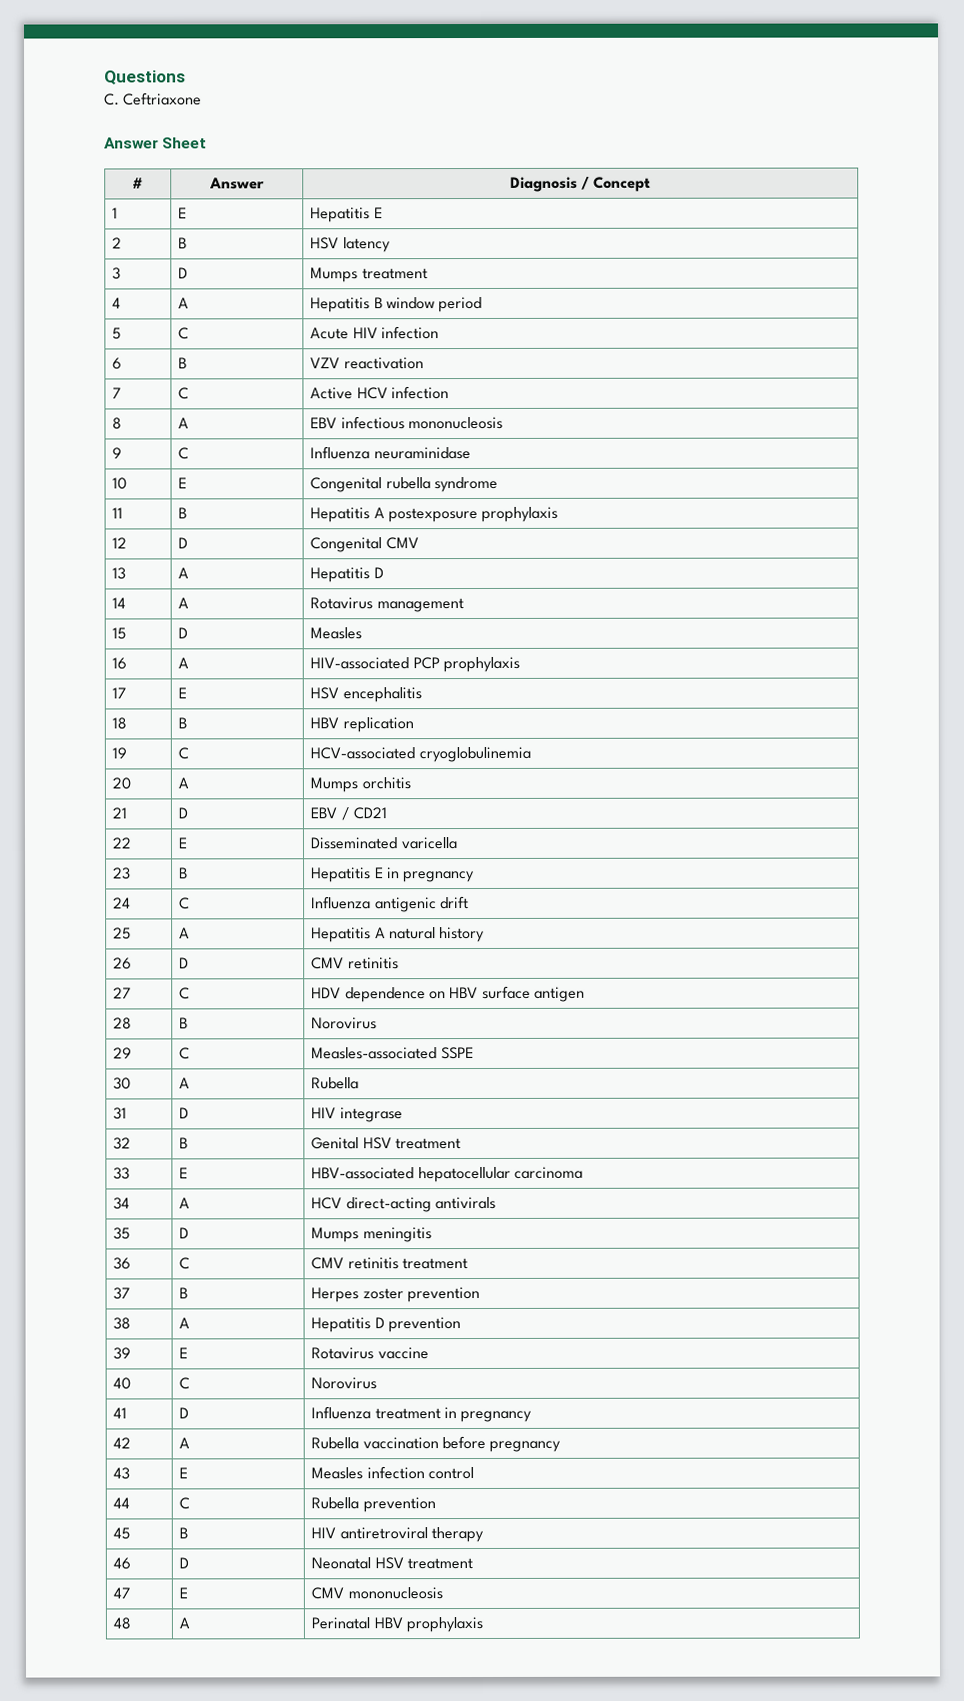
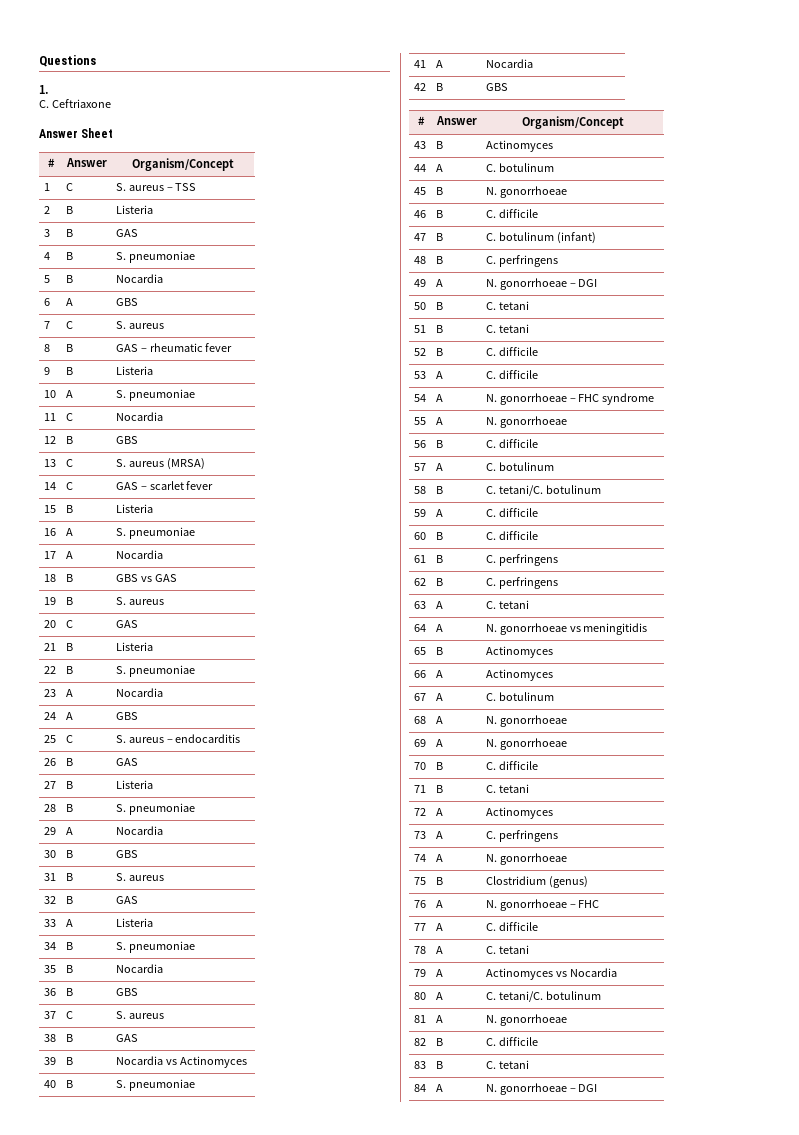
(186, 77) none -> [39,85,49,94] // 1.
[509,176,652,192] [112,207,119,219] [178,207,188,219] [310,207,383,223] Diagnosis / Concept // 1 | E | Hepatitis E -> [132,158,234,171] [43,183,50,191] [65,183,73,191] [115,183,197,191] Organism/Concept // 1 | C | S. aureus – TSS
[310,237,391,253] HSV latency -> [115,205,153,214] Listeria
[178,267,189,279] [310,267,428,283] [112,297,122,309] [178,297,190,309] [310,296,483,313] [112,327,122,340] [178,327,190,340] [310,326,440,340] [112,357,123,370] [178,357,188,369] [310,357,424,370] [112,387,122,399] [178,387,190,400] [310,386,450,400] [112,417,123,430] [178,417,190,429] [310,416,504,430] [112,447,123,459] [178,447,190,460] [310,446,471,460] [112,477,128,490] [178,477,188,489] [310,476,499,493] [112,507,124,519] [178,507,188,519] [310,506,559,523] [112,537,128,549] [178,537,189,549] [310,537,419,553] [112,567,127,580] [178,567,190,579] [310,567,384,583] [112,597,127,609] [178,597,190,609] [310,597,464,613] D | Mumps treatment // 4 | A | Hepatitis B window period // 5 | C | Acute HIV infection // 6 | B | VZV reactivation // 7 | C | Active HCV infection // 8 | A | EBV infectious mononucleosis // 9 | C | Influenza neuraminidase // 10 | E | Congenital rubella syndrome // 11 | B | Hepatitis A postexposure prophylaxis // 12 | D | Congenital CMV // 13 | A | Hepatitis D // 14 | A | Rotavirus management -> [65,229,73,237] [115,229,138,237] [43,252,50,260] [65,252,73,260] [115,251,195,263] [43,275,50,283] [65,275,73,283] [115,274,163,283] [43,298,50,306] [65,298,73,306] [115,298,138,306] [43,321,50,329] [65,321,73,329] [115,321,164,329] [43,344,50,352] [65,344,73,352] [115,343,233,352] [43,367,50,375] [65,367,73,375] [115,366,153,375] [43,390,56,398] [65,390,73,398] [115,389,195,401] [43,413,56,421] [65,413,73,421] [115,412,163,421] [43,436,56,444] [65,436,73,444] [115,436,138,444] [43,459,56,467] [65,459,73,467] [115,458,205,470] [43,482,56,490] [65,482,73,490] [115,481,214,490] B | GAS // 4 | B | S. pneumoniae // 5 | B | Nocardia // 6 | A | GBS // 7 | C | S. aureus // 8 | B | GAS – rheumatic fever // 9 | B | Listeria // 10 | A | S. pneumoniae // 11 | C | Nocardia // 12 | B | GBS // 13 | C | S. aureus (MRSA) // 14 | C | GAS – scarlet fever
[178,627,189,639] [310,627,363,640] D | Measles -> [65,505,73,513] [115,504,153,513] B | Listeria
[310,656,521,673] [112,687,127,699] [178,687,188,699] [310,687,422,703] [112,717,128,730] [178,717,188,729] [310,717,414,733] [112,747,128,759] [178,747,190,760] [310,746,531,763] [112,777,132,790] [178,777,190,789] [310,777,411,793] [112,807,128,819] [178,807,189,819] [310,807,388,821] [112,837,132,849] [178,837,188,849] [310,837,457,850] [113,867,132,880] [179,867,189,879] [311,867,476,883] [113,897,132,909] [179,897,191,910] [311,896,470,913] [113,927,132,940] [179,927,191,939] [311,926,486,943] [113,957,133,970] [179,957,190,969] [311,957,399,970] [113,987,132,999] [179,987,191,1000] [311,985,585,1003] HIV-associated PCP prophylaxis // 17 | E | HSV encephalitis // 18 | B | HBV replication // 19 | C | HCV-associated cryoglobulinemia // 20 | A | Mumps orchitis // 21 | D | EBV / CD21 // 22 | E | Disseminated varicella // 23 | B | Hepatitis E in pregnancy // 24 | C | Influenza antigenic drift // 25 | A | Hepatitis A natural history // 26 | D | CMV retinitis // 27 | C | HDV dependence on HBV surface antigen -> [115,527,195,539] [43,551,56,559] [65,551,73,559] [115,550,163,559] [43,574,56,582] [65,574,73,582] [115,574,177,582] [43,597,56,605] [65,597,73,605] [115,597,164,605] [43,620,56,628] [65,620,73,628] [115,620,138,628] [43,643,56,651] [65,643,73,651] [115,642,153,651] [43,666,56,674] [65,666,73,674] [115,665,195,677] [43,689,56,697] [65,689,73,697] [115,688,163,697] [43,712,56,720] [65,712,73,720] [115,712,138,720] [43,735,56,743] [65,735,73,743] [115,734,241,743] [43,758,56,766] [65,758,73,766] [115,758,138,766] [43,781,56,789] [65,781,73,789] [115,780,153,789] S. pneumoniae // 17 | A | Nocardia // 18 | B | GBS vs GAS // 19 | B | S. aureus // 20 | C | GAS // 21 | B | Listeria // 22 | B | S. pneumoniae // 23 | A | Nocardia // 24 | A | GBS // 25 | C | S. aureus – endocarditis // 26 | B | GAS // 27 | B | Listeria
[311,1017,378,1030] Norovirus -> [115,803,195,815] S. pneumoniae
[179,1047,191,1060] [311,1047,474,1060] C | Measles-associated SSPE -> [65,827,73,835] [115,826,163,835] A | Nocardia
[179,1077,191,1089] [311,1077,360,1090] A | Rubella -> [65,850,73,858] [115,850,138,858] B | GBS
[179,1107,190,1119] [311,1107,403,1123] D | HIV integrase -> [65,873,73,881] [115,873,164,881] B | S. aureus
[311,1137,462,1150] [113,1167,131,1180] [179,1167,189,1179] [311,1166,584,1183] [113,1197,131,1210] [179,1197,191,1209] [311,1196,497,1213] [113,1227,131,1240] [179,1227,190,1239] [311,1227,432,1243] [113,1257,132,1270] [179,1257,191,1270] [311,1257,469,1270] [113,1287,131,1300] [179,1287,189,1299] [311,1287,481,1303] [113,1317,132,1330] [179,1317,191,1329] [311,1317,462,1333] [113,1347,132,1360] [179,1347,189,1359] [311,1347,429,1360] [113,1377,132,1390] [179,1377,191,1390] [311,1377,378,1390] [113,1407,128,1419] [179,1407,190,1419] [311,1406,533,1423] [113,1437,132,1449] [179,1437,191,1449] [311,1435,562,1452] [113,1467,131,1480] [179,1467,189,1479] [311,1466,475,1480] [113,1497,131,1509] [179,1497,191,1510] [311,1497,436,1513] [113,1527,131,1540] [179,1527,189,1539] [311,1526,485,1543] [113,1557,132,1570] [179,1557,190,1569] [311,1557,474,1570] [113,1587,131,1599] [179,1587,189,1599] [311,1587,443,1600] [113,1617,132,1630] [179,1617,191,1629] [311,1616,484,1633] Genital HSV treatment // 33 | E | HBV-associated hepatocellular carcinoma // 34 | A | HCV direct-acting antivirals // 35 | D | Mumps meningitis // 36 | C | CMV retinitis treatment // 37 | B | Herpes zoster prevention // 38 | A | Hepatitis D prevention // 39 | E | Rotavirus vaccine // 40 | C | Norovirus // 41 | D | Influenza treatment in pregnancy // 42 | A | Rubella vaccination before pregnancy // 43 | E | Measles infection control // 44 | C | Rubella prevention // 45 | B | HIV antiretroviral therapy // 46 | D | Neonatal HSV treatment // 47 | E | CMV mononucleosis // 48 | A | Perinatal HBV prophylaxis -> [115,896,138,904] [43,919,56,927] [65,919,73,927] [115,918,153,927] [43,942,56,950] [65,942,73,950] [115,941,195,953] [43,965,56,973] [65,965,73,973] [115,964,163,973] [43,988,56,996] [65,988,73,996] [115,988,138,996] [43,1011,56,1019] [65,1011,73,1019] [115,1011,164,1019] [43,1034,56,1042] [65,1034,73,1042] [115,1034,138,1042] [43,1057,56,1065] [65,1057,73,1065] [115,1056,247,1068] [43,1080,56,1088] [65,1080,73,1088] [115,1079,195,1091] [413,60,426,68] [435,60,443,68] [485,59,533,68] [413,83,426,91] [435,83,443,91] [485,83,508,91] [417,116,425,125] [435,116,477,125] [521,116,624,129] [413,141,426,149] [435,141,443,149] [485,140,553,152] [413,164,426,172] [435,164,443,172] [485,163,554,172] [413,187,426,195] [435,187,443,195] [485,186,567,198] [413,210,426,218] [435,210,443,218] [485,209,538,218] [413,233,426,241] [435,233,443,241] [485,232,596,244] [413,256,426,264] [435,256,443,264] [485,255,558,267] [413,279,426,287] [435,279,443,287] [485,278,598,290] [413,302,426,310] [435,302,443,310] [485,301,529,310] [413,325,426,333] [435,325,443,333] [485,324,529,333] [413,348,426,356] [435,348,443,356] [485,347,538,356] [413,371,426,379] [435,371,443,379] [485,370,538,379] [413,394,426,402] [435,394,443,402] [485,393,655,405] [413,417,426,425] [435,417,443,425] [485,416,567,428] [413,440,426,448] [435,440,443,448] [485,439,538,448] [413,463,426,471] [435,463,443,471] [485,462,554,471] [413,486,426,494] [435,486,443,494] [485,485,601,496] [413,509,426,517] [435,509,443,517] [485,508,538,517] [413,532,426,540] [435,532,443,540] [485,531,538,540] [413,555,426,563] [435,555,443,563] [485,554,558,566] [413,578,426,586] [435,578,443,586] [485,577,558,589] [413,601,426,609] [435,601,443,609] [485,600,529,609] [413,624,426,632] [435,624,443,632] [485,623,648,635] [413,647,426,655] [435,647,443,655] [485,646,553,658] [413,670,426,678] [435,670,443,678] [485,669,553,681] [413,693,426,701] [435,693,443,701] [485,692,554,701] [413,716,426,724] [435,716,443,724] [485,715,567,727] [413,739,426,747] [435,739,443,747] [485,738,567,750] [413,762,426,770] [435,762,443,770] [485,761,538,770] [413,785,426,793] [435,785,443,793] [485,784,529,793] [413,808,426,816] [435,808,443,816] [485,807,553,819] [413,831,426,839] [435,831,443,839] [485,830,558,842] [413,854,426,862] [435,854,443,862] [485,853,567,865] [413,877,426,885] [435,877,443,885] [485,876,588,888] [413,900,426,908] [435,900,443,908] [485,899,600,911] [413,923,426,931] [435,923,443,931] [485,922,538,931] [413,946,426,954] [435,946,443,954] [485,945,529,954] [413,969,426,977] [435,969,443,977] [485,968,617,980] [413,992,426,1000] [435,992,443,1000] [485,991,601,1002] [413,1015,426,1023] [435,1015,443,1023] [485,1014,567,1026] [413,1038,426,1046] [435,1038,443,1046] [485,1037,538,1046] [413,1061,426,1069] [435,1061,443,1069] [485,1060,529,1069] [413,1084,426,1092] [435,1084,443,1092] [485,1083,598,1095] GAS // 33 | A | Listeria // 34 | B | S. pneumoniae // 35 | B | Nocardia // 36 | B | GBS // 37 | C | S. aureus // 38 | B | GAS // 39 | B | Nocardia vs Actinomyces // 40 | B | S. pneumoniae // 41 | A | Nocardia // 42 | B | GBS // # | Answer | Organism/Concept // 43 | B | Actinomyces // 44 | A | C. botulinum // 45 | B | N. gonorrhoeae // 46 | B | C. difficile // 47 | B | C. botulinum (infant) // 48 | B | C. perfringens // 49 | A | N. gonorrhoeae – DGI // 50 | B | C. tetani // 51 | B | C. tetani // 52 | B | C. difficile // 53 | A | C. difficile // 54 | A | N. gonorrhoeae – FHC syndrome // 55 | A | N. gonorrhoeae // 56 | B | C. difficile // 57 | A | C. botulinum // 58 | B | C. tetani/C. botulinum // 59 | A | C. difficile // 60 | B | C. difficile // 61 | B | C. perfringens // 62 | B | C. perfringens // 63 | A | C. tetani // 64 | A | N. gonorrhoeae vs meningitidis // 65 | B | Actinomyces // 66 | A | Actinomyces // 67 | A | C. botulinum // 68 | A | N. gonorrhoeae // 69 | A | N. gonorrhoeae // 70 | B | C. difficile // 71 | B | C. tetani // 72 | A | Actinomyces // 73 | A | C. perfringens // 74 | A | N. gonorrhoeae // 75 | B | Clostridium (genus) // 76 | A | N. gonorrhoeae – FHC // 77 | A | C. difficile // 78 | A | C. tetani // 79 | A | Actinomyces vs Nocardia // 80 | A | C. tetani/C. botulinum // 81 | A | N. gonorrhoeae // 82 | B | C. difficile // 83 | B | C. tetani // 84 | A | N. gonorrhoeae – DGI

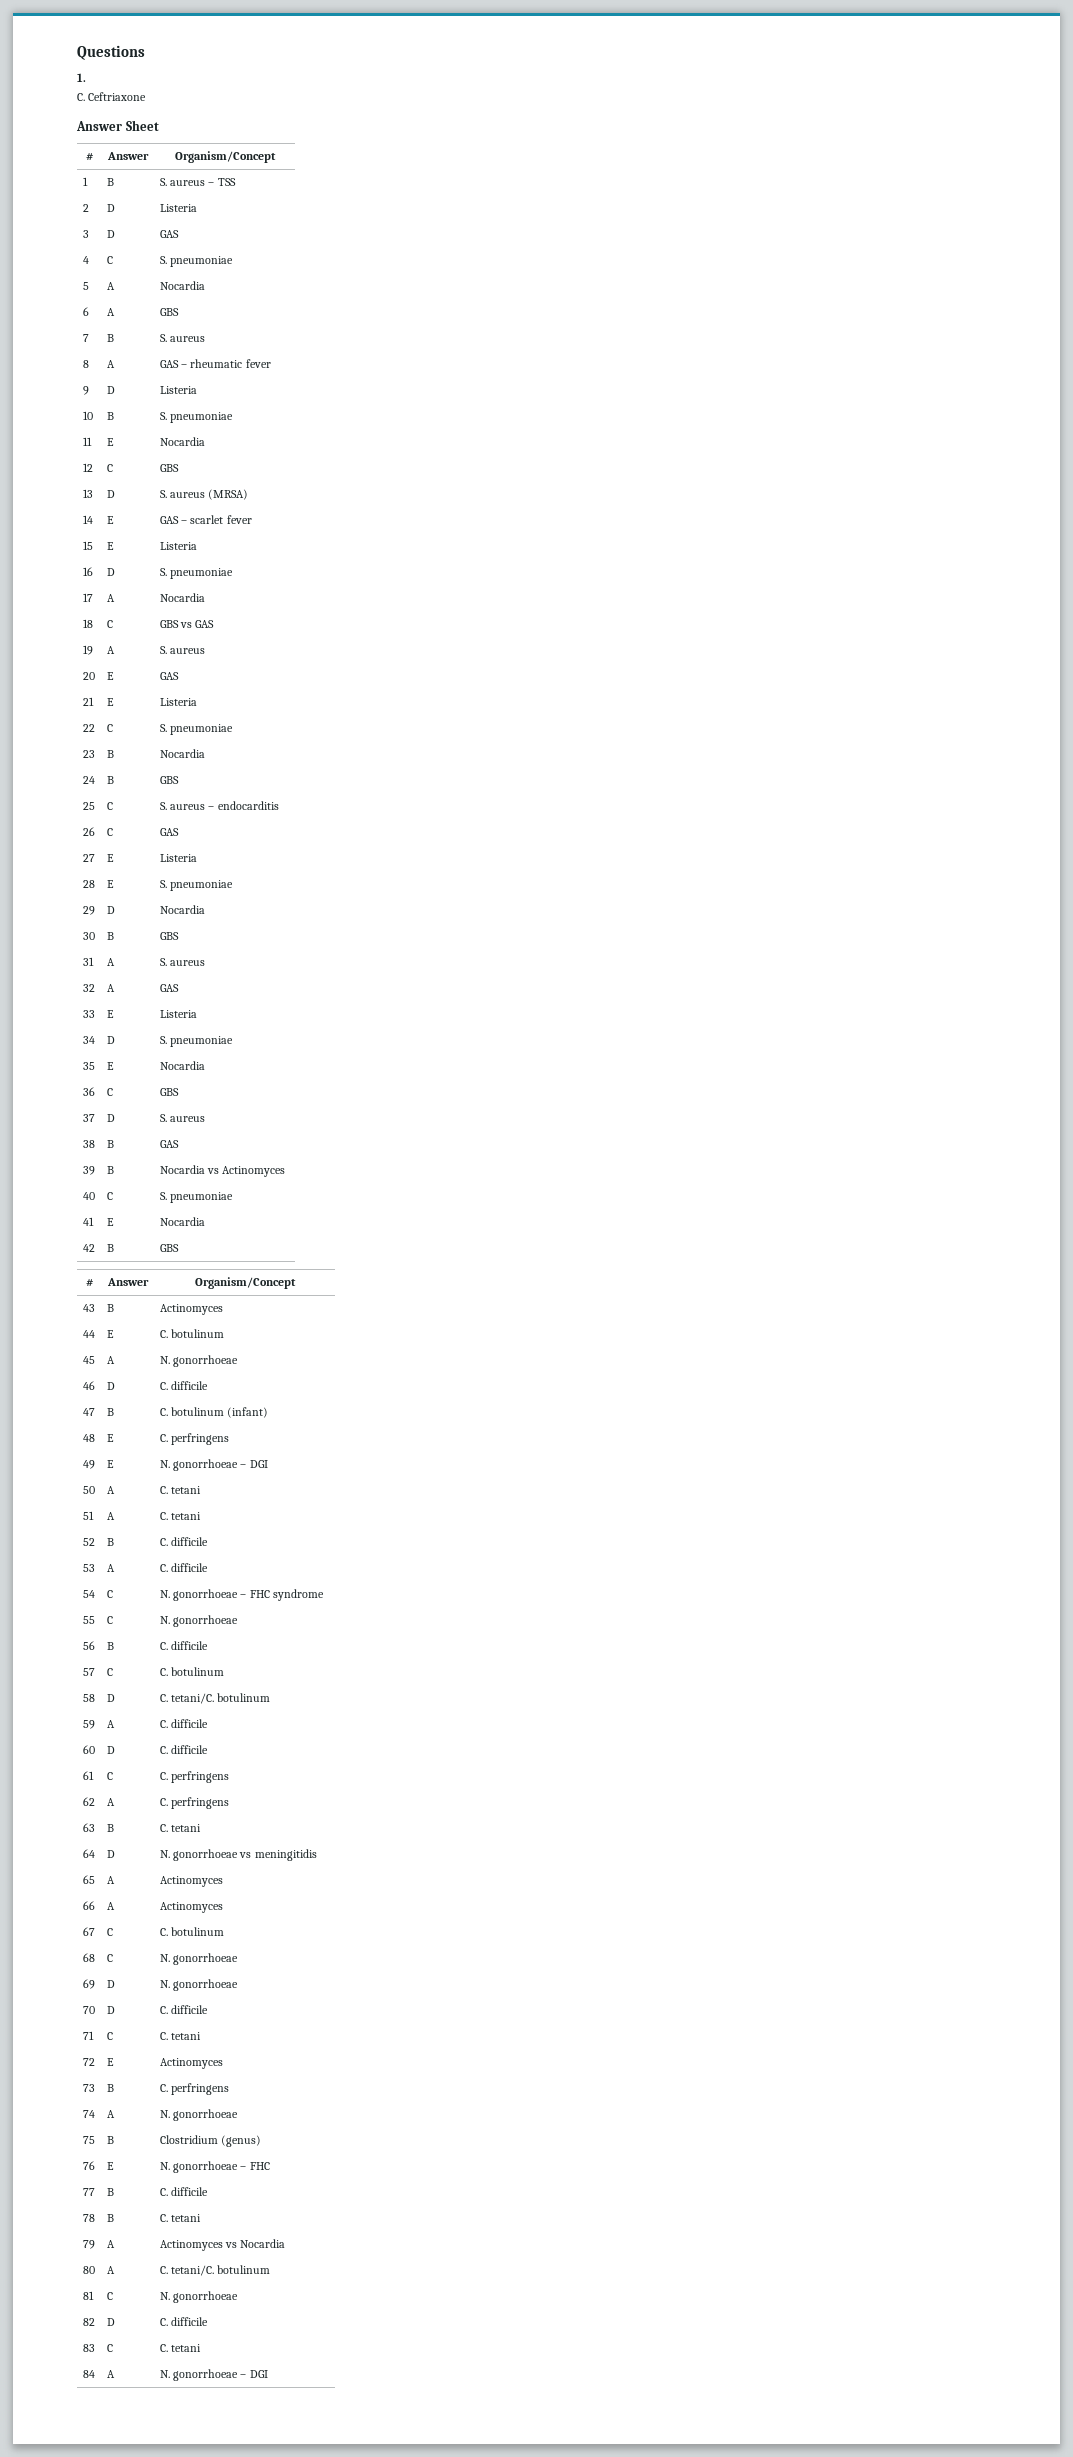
[65,183,73,191] C -> [106,178,114,186] B
[65,206,73,214] B -> [106,204,115,212] D
[65,229,73,237] B -> [106,230,115,238] D
[65,252,73,260] B -> [106,256,113,264] C
[65,275,73,283] B -> [106,282,115,290] A
[65,321,73,329] C -> [106,334,114,342] B
[65,344,73,352] B -> [106,360,115,368] A
[65,367,73,375] B -> [106,386,115,394] D
[65,390,73,398] A -> [106,412,114,420] B
[65,413,73,421] C -> [106,438,114,446] E
[65,436,73,444] B -> [106,464,113,472] C
[65,459,73,467] C -> [106,490,115,498] D
[65,482,73,490] C -> [106,516,114,524] E
[65,505,73,513] B -> [106,542,114,550] E
[65,528,73,536] A -> [106,568,115,576] D
[65,574,73,582] B -> [106,620,113,628] C
[65,597,73,605] B -> [106,646,115,654] A
[65,620,73,628] C -> [106,672,114,680] E
[65,643,73,651] B -> [106,698,114,706] E
[65,666,73,674] B -> [106,724,113,732] C
[65,689,73,697] A -> [106,750,114,758] B
[65,712,73,720] A -> [106,776,114,784] B
[65,758,73,766] B -> [106,828,113,836] C
[65,781,73,789] B -> [106,854,114,862] E
[65,804,73,812] B -> [106,880,114,888] E
[65,827,73,835] A -> [106,906,115,914] D
[65,873,73,881] B -> [106,958,115,966] A
[65,896,73,904] B -> [106,984,115,992] A
[65,919,73,927] A -> [106,1010,114,1018] E
[65,942,73,950] B -> [106,1036,115,1044] D
[65,965,73,973] B -> [106,1062,114,1070] E
[65,988,73,996] B -> [106,1088,113,1096] C
[65,1011,73,1019] C -> [106,1114,115,1122] D
[65,1080,73,1088] B -> [106,1192,113,1200] C
[435,60,443,68] A -> [106,1218,114,1226] E
[435,164,443,172] A -> [106,1330,114,1338] E
[435,187,443,195] B -> [106,1356,115,1364] A
[435,210,443,218] B -> [106,1382,115,1390] D
[435,256,443,264] B -> [106,1434,114,1442] E
[435,279,443,287] A -> [106,1460,114,1468] E
[435,302,443,310] B -> [106,1486,115,1494] A
[435,325,443,333] B -> [106,1512,115,1520] A
[435,394,443,402] A -> [106,1590,113,1598] C
[435,417,443,425] A -> [106,1616,113,1624] C
[435,463,443,471] A -> [106,1668,113,1676] C
[435,486,443,494] B -> [106,1694,115,1702] D
[435,532,443,540] B -> [106,1746,115,1754] D
[435,555,443,563] B -> [106,1772,113,1780] C
[435,578,443,586] B -> [106,1798,115,1806] A
[435,601,443,609] A -> [106,1824,114,1832] B
[435,624,443,632] A -> [106,1850,115,1858] D
[435,647,443,655] B -> [106,1876,115,1884] A
[435,693,443,701] A -> [106,1928,113,1936] C
[435,716,443,724] A -> [106,1954,113,1962] C
[435,739,443,747] A -> [106,1980,115,1988] D
[435,762,443,770] B -> [106,2006,115,2014] D
[435,785,443,793] B -> [106,2032,113,2040] C
[435,808,443,816] A -> [106,2058,114,2066] E
[435,831,443,839] A -> [106,2084,114,2092] B
[435,900,443,908] A -> [106,2162,114,2170] E
[435,923,443,931] A -> [106,2188,114,2196] B
[435,946,443,954] A -> [106,2214,114,2222] B
[435,1015,443,1023] A -> [106,2292,113,2300] C
[435,1038,443,1046] B -> [106,2318,115,2326] D
[435,1061,443,1069] B -> [106,2344,113,2352] C

